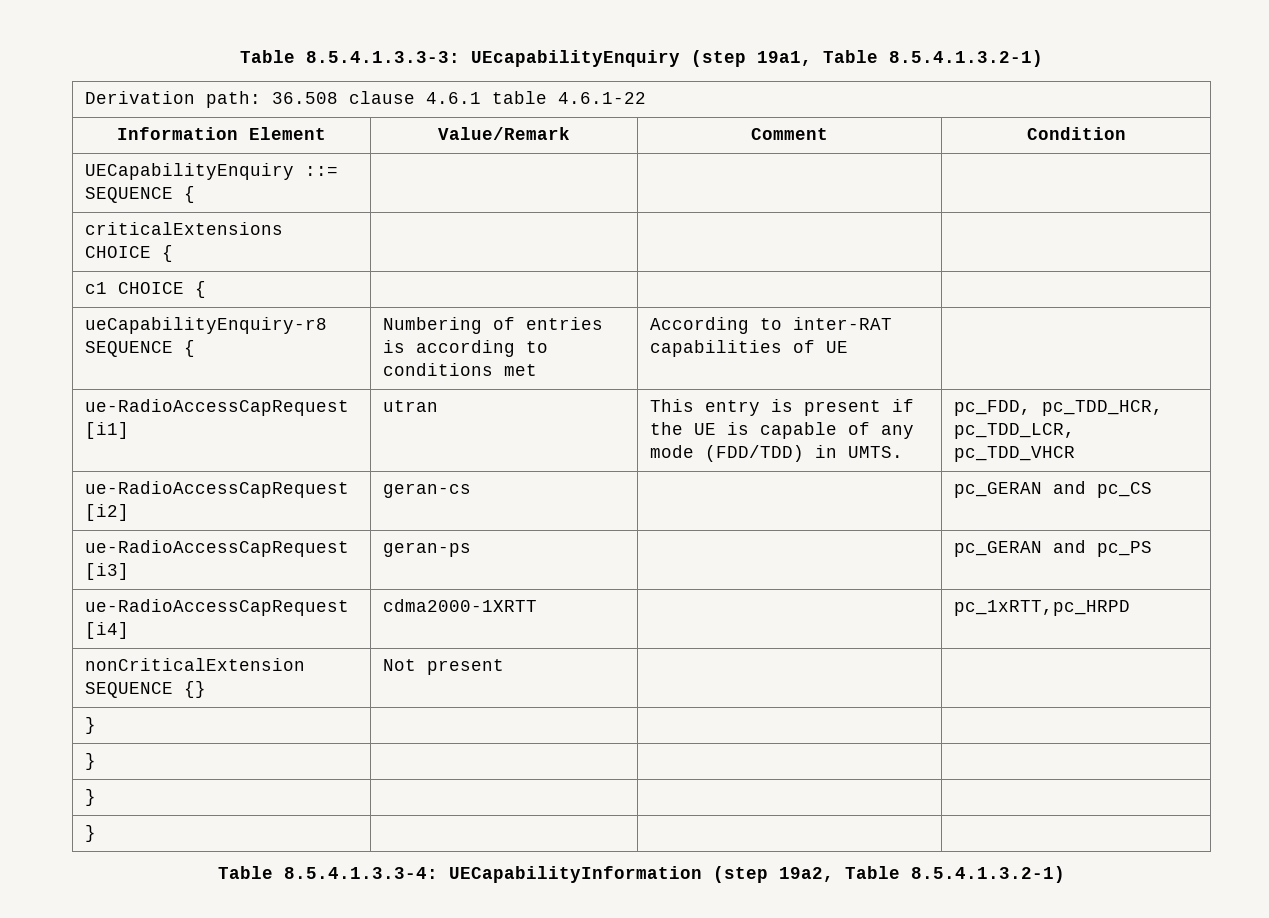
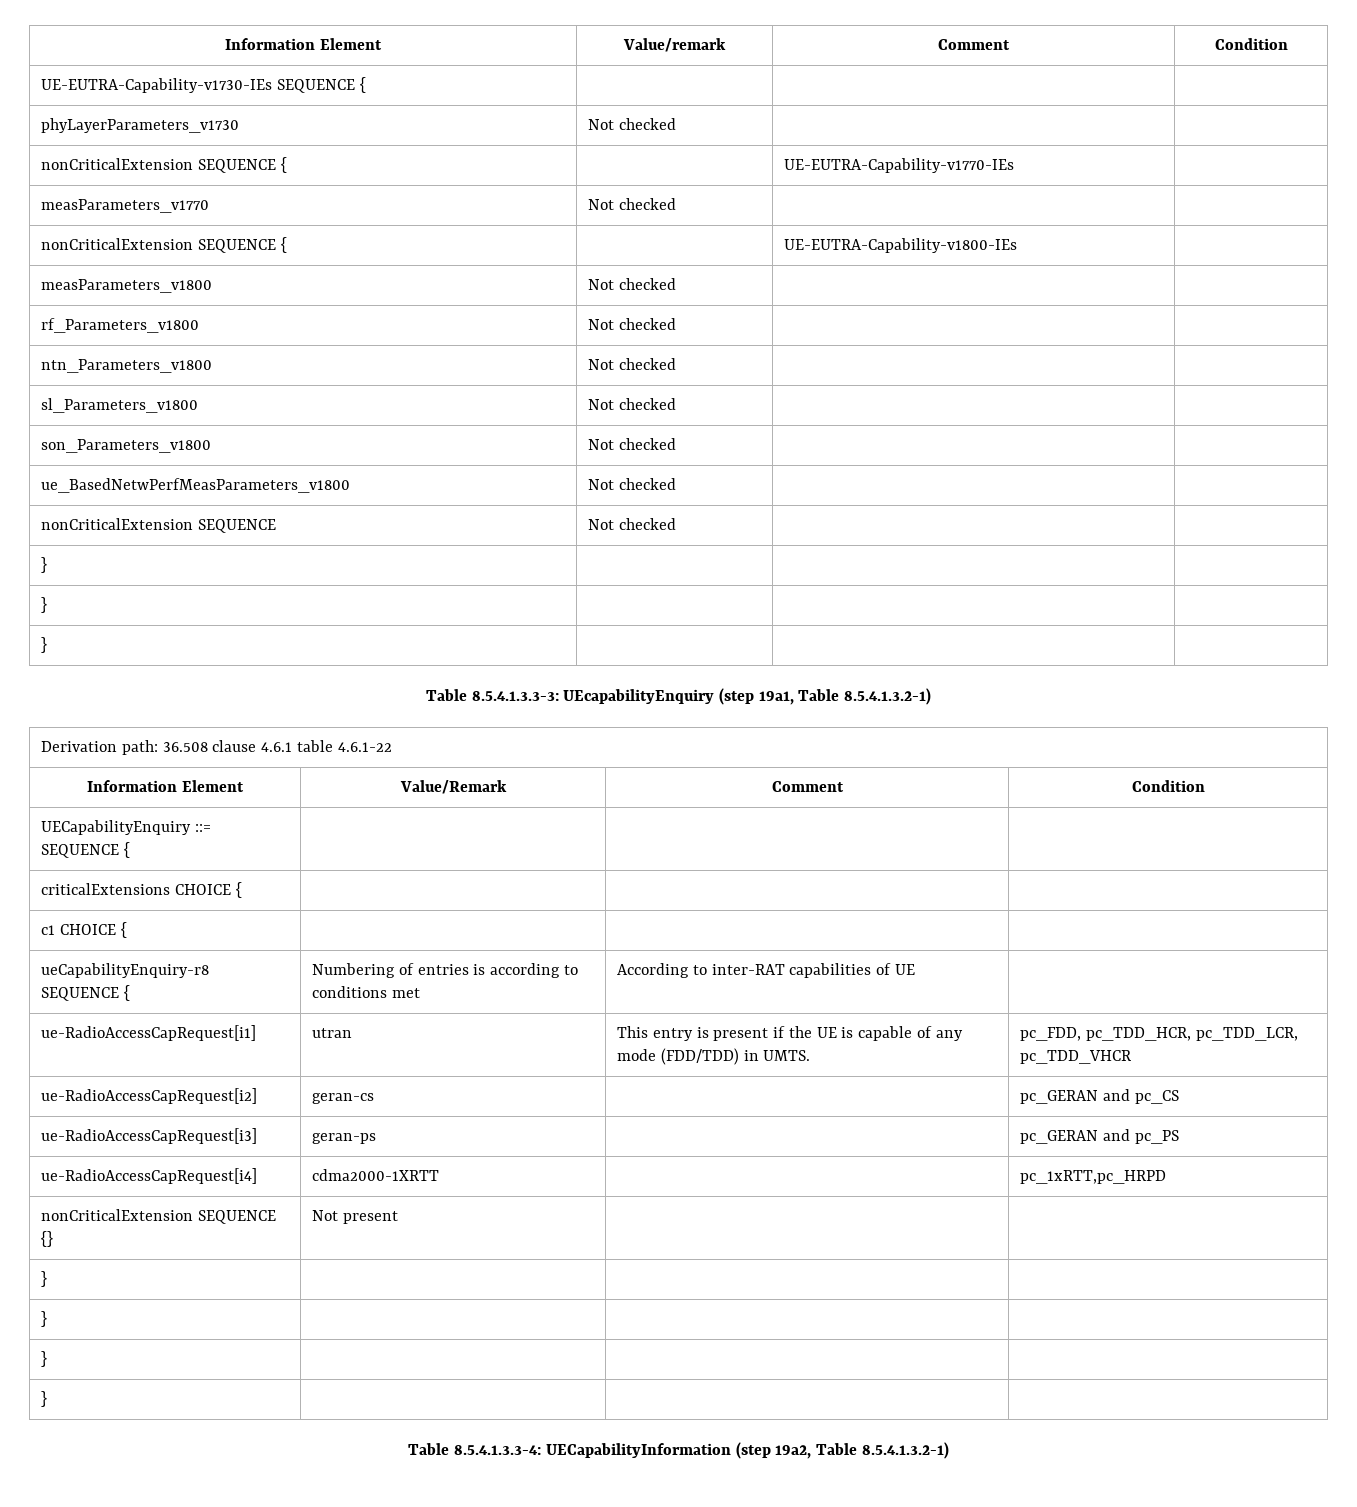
(240, 56) none -> [225,38,382,50] [623,38,726,52] [938,39,1010,50] [1214,38,1288,50] [41,77,366,93] [41,118,240,133] [588,118,676,130] [41,157,287,173] [784,158,1015,173] [41,199,210,213] [588,198,676,210] [41,237,287,253] [784,238,1018,253] [41,279,213,293] [588,278,676,290] [41,318,200,333] [588,318,676,330] [41,359,213,373] [588,358,676,370] [41,398,199,413] [588,398,676,410] [41,439,212,453] [588,438,676,450] [41,478,351,493] [588,478,676,490] [41,518,276,533] [588,518,676,530] [41,557,48,573] [41,597,48,613] [41,637,48,653] Information Element | Value/remark | Comment | Condition // UE-EUTRA-Capability-v1730-IEs SEQUENCE { | | | // phyLayerParameters_v1730 | Not checked | | // nonCriticalExtension SEQUENCE { | | UE-EUTRA-Capability-v1770-IEs | // measParameters_v1770 | Not checked | | // nonCriticalExtension SEQUENCE { | | UE-EUTRA-Capability-v1800-IEs | // measParameters_v1800 | Not checked | | // rf_Parameters_v1800 | Not checked | | // ntn_Parameters_v1800 | Not checked | | // sl_Parameters_v1800 | Not checked | | // son_Parameters_v1800 | Not checked | | // ue_BasedNetwPerfMeasParameters_v1800 | Not checked | | // nonCriticalExtension SEQUENCE | Not checked | | // } | | | // } | | | // } | | | //

